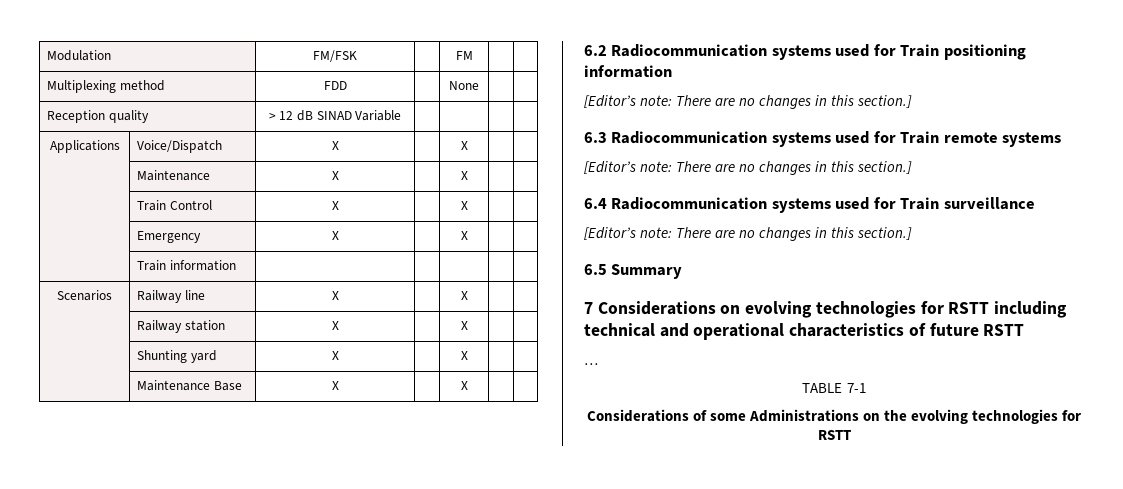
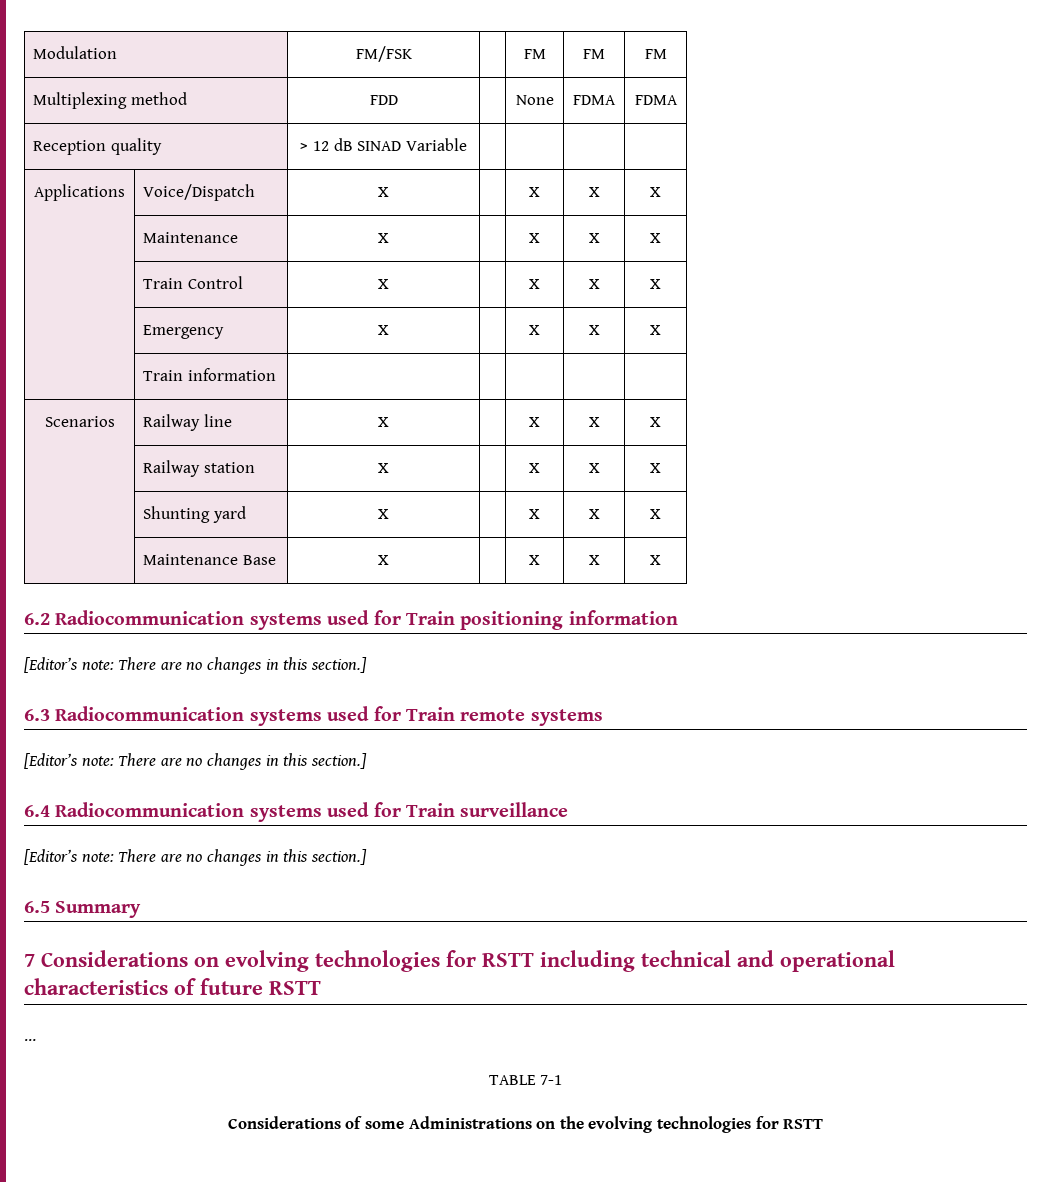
(473, 55) | -> [583,49,605,59] [644,49,667,59] FM | FM
(479, 85) | -> [573,95,616,105] [634,95,678,105] FDMA | FDMA
(468, 145) | -> [588,187,600,197] [650,187,661,197] X | X
(468, 175) | -> [588,233,600,243] [650,233,661,243] X | X
(468, 205) | -> [588,279,600,289] [650,279,661,289] X | X
(468, 235) | -> [588,325,600,335] [650,325,661,335] X | X
(468, 295) | -> [588,417,600,427] [650,417,661,427] X | X
(468, 325) | -> [588,463,600,473] [650,463,661,473] X | X
(468, 355) | -> [588,509,600,519] [650,509,661,519] X | X
(468, 385) | -> [588,555,600,565] [650,555,661,565] X | X

